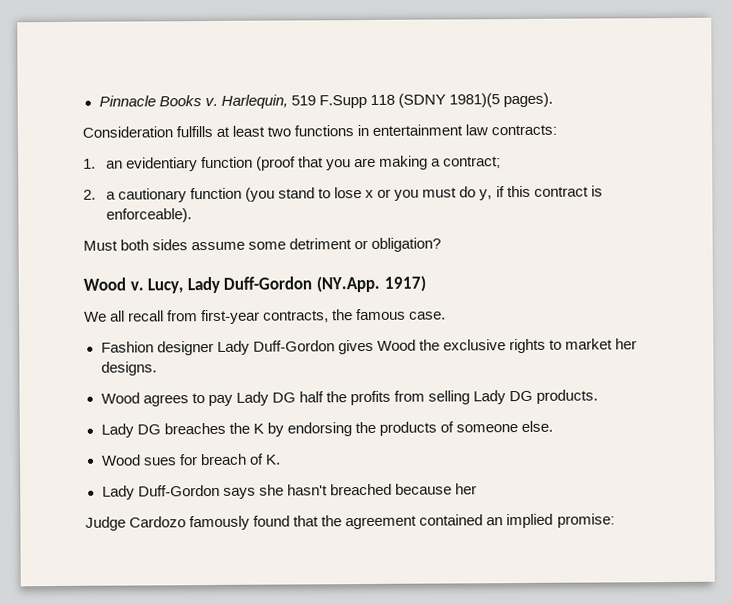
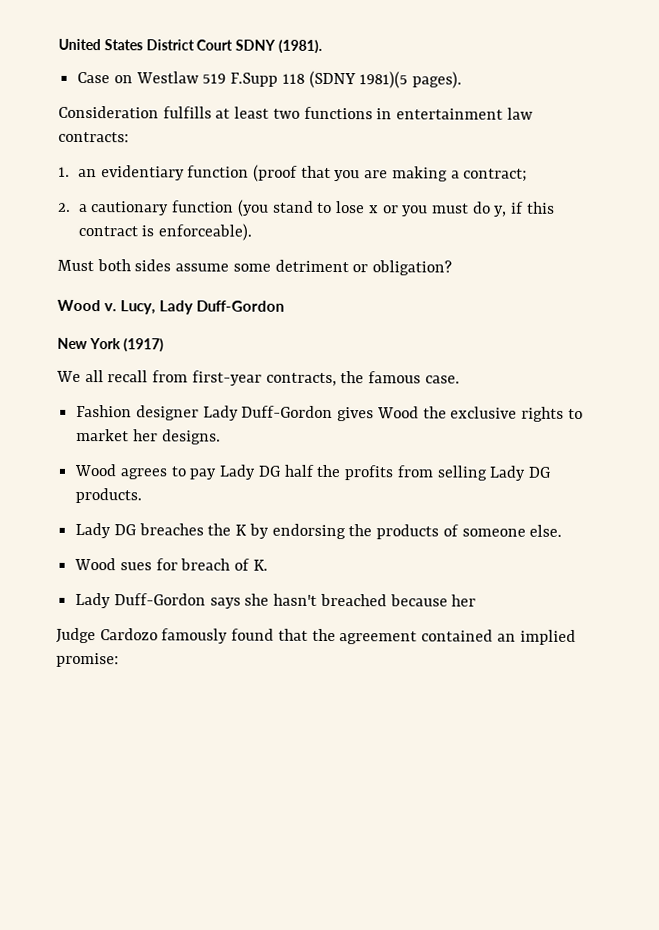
[98,94,288,109] Pinnacle Books v. Harlequin, -> [58,38,322,54] [77,71,199,84] United States District Court SDNY (1981). // Case on Westlaw
[315,275,426,293] (NY.App. 1917) -> [57,337,164,353] // New York (1917)

